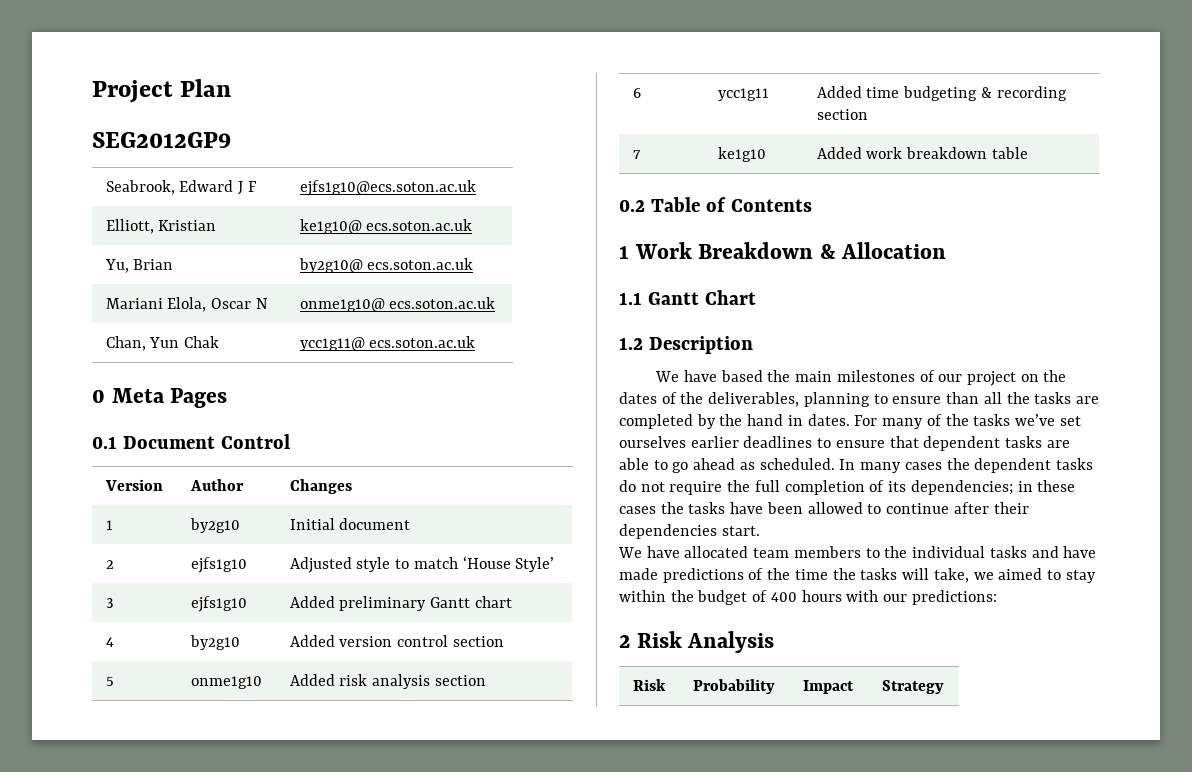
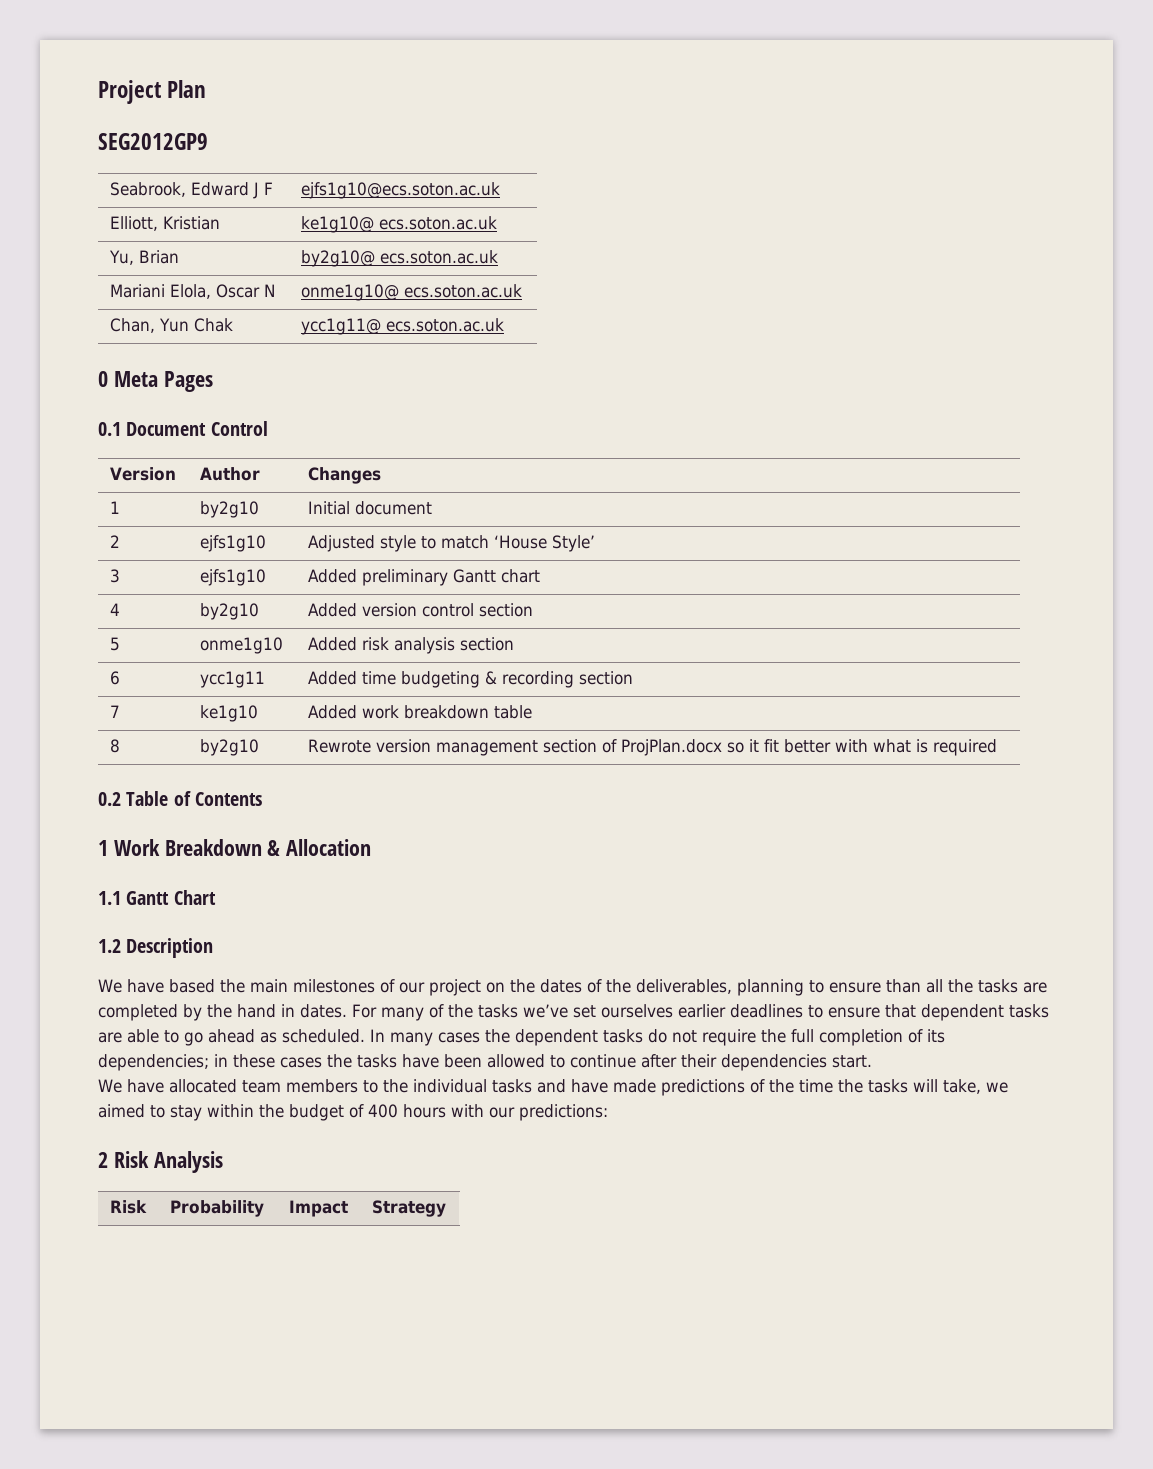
(1028, 153) none -> [109,739,120,753] [199,739,259,756] [307,739,997,756] // 8 | by2g10 | Rewrote version management section of ProjPlan.docx so it fit better with what is required

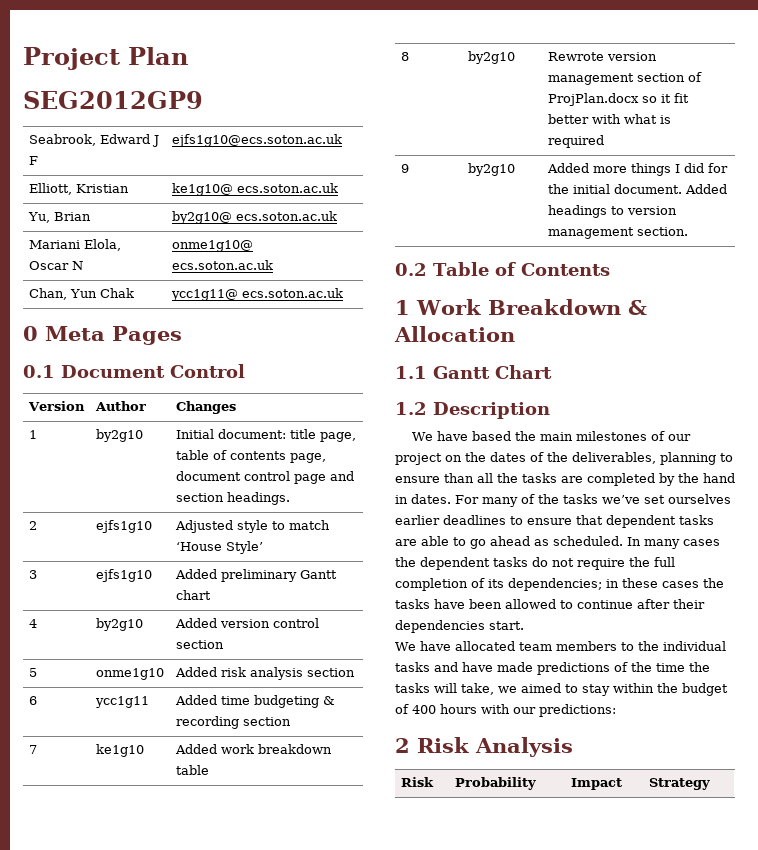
[354,501,432,515] document -> [217,429,356,442] [175,450,326,463] [175,471,354,484] [175,492,290,505] document: title page, table of contents page, document control page and section headings.
(997, 747) none -> [400,164,409,173] [467,163,515,176] [546,163,728,176] [547,184,727,194] [547,205,677,218] [547,227,688,239] // 9 | by2g10 | Added more things I did for the initial document. Added headings to version management section.

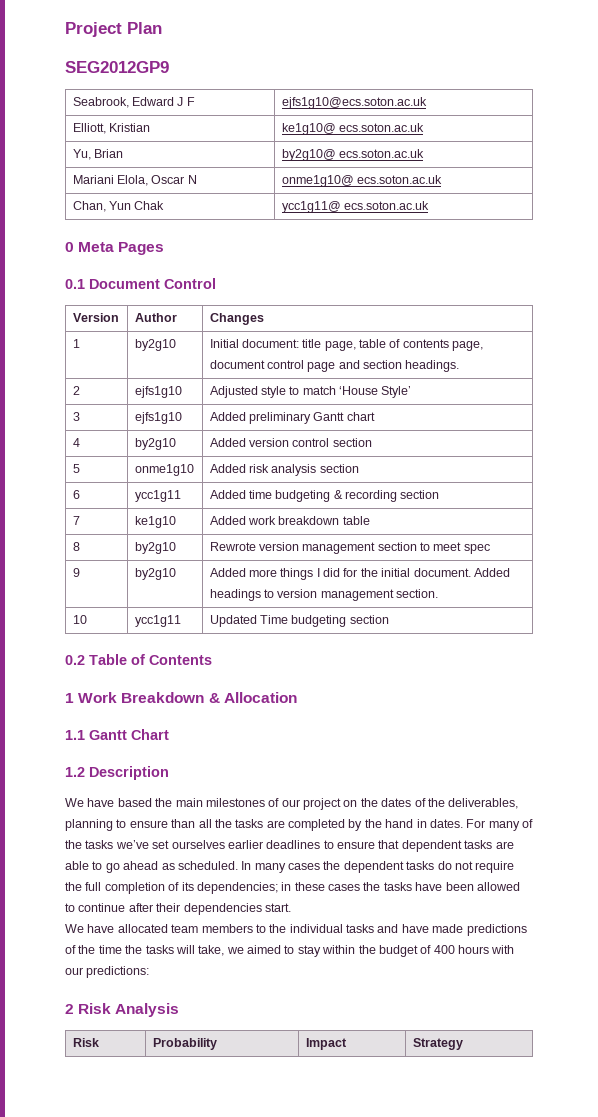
[687,72,702,82] [547,93,689,106] [547,114,671,124] [547,135,604,148] of ProjPlan.docx so it fit better with what is required -> [420,542,490,554] to meet spec
(688, 231) none -> [72,615,87,624] [134,615,181,627] [209,615,389,627] // 10 | ycc1g11 | Updated Time budgeting section

